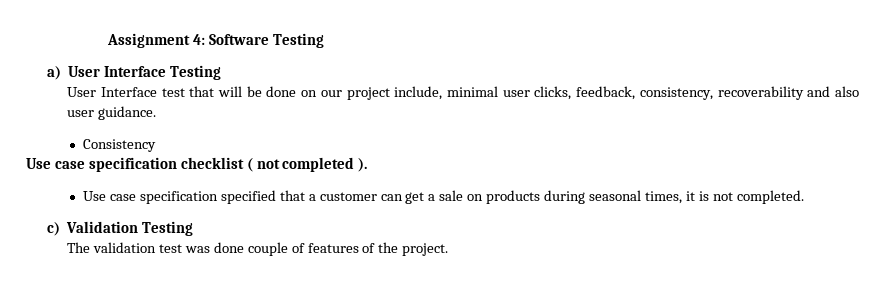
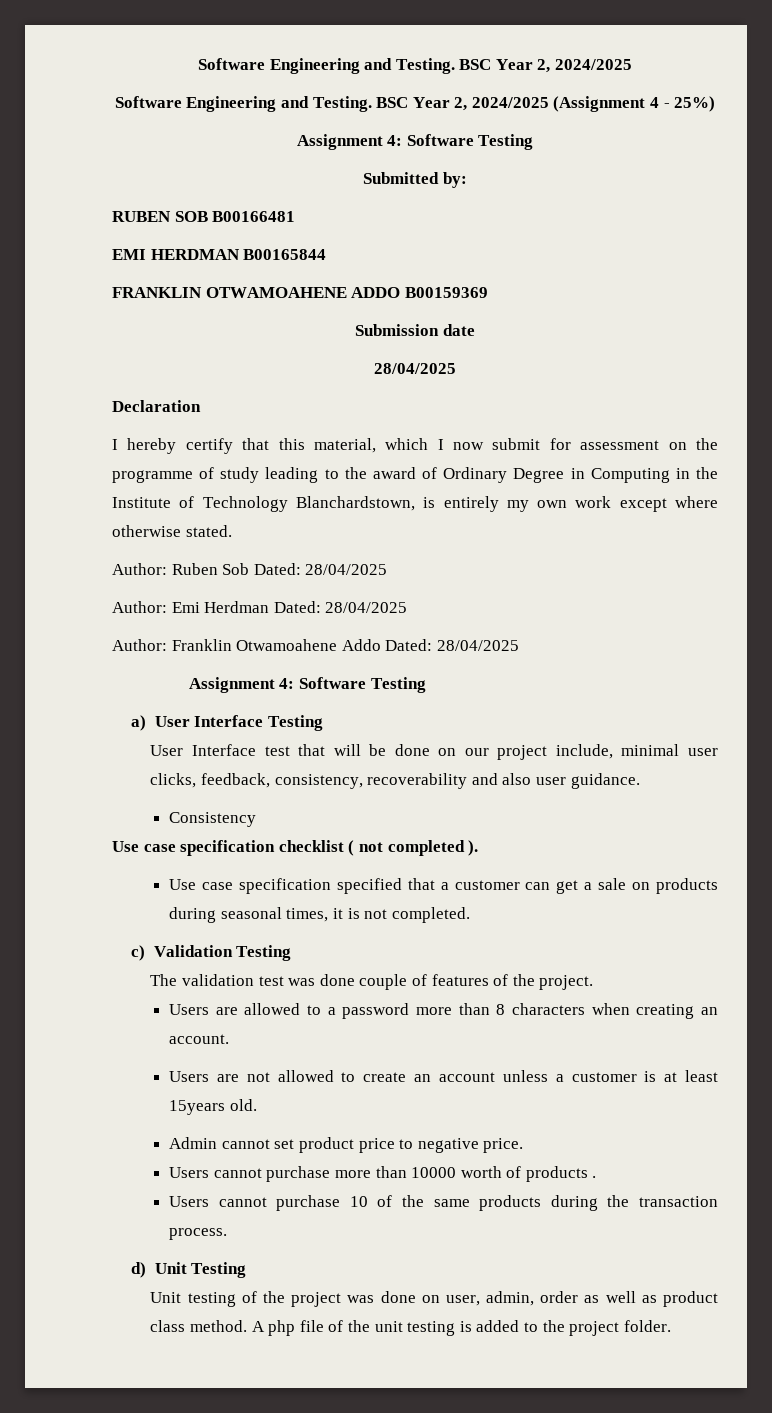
(107, 40) none -> [197,58,633,74] [114,96,716,112] [296,134,534,150] [363,172,467,188] [112,211,296,222] [112,249,327,260] [112,287,488,298] [355,324,475,336] [374,363,456,374] [112,400,201,412] [112,438,718,454] [112,467,718,483] [112,496,718,512] [112,525,232,537] [112,563,388,575] [112,601,408,613] [112,639,519,651] Software Engineering and Testing. BSC Year 2, 2024/2025 // Software Engineering and Testing. BSC Year 2, 2024/2025 (Assignment 4 - 25%) // Assignment 4: Software Testing // Submitted by: // RUBEN SOB B00166481 // EMI HERDMAN B00165844 // FRANKLIN OTWAMOAHENE ADDO B00159369 // Submission date // 28/04/2025 // Declaration // I hereby certify that this material, which I now submit for assessment on the programme of study leading to the award of Ordinary Degree in Computing in the Institute of Technology Blanchardstown, is entirely my own work except where otherwise stated. // Author: Ruben Sob Dated: 28/04/2025 // Author: Emi Herdman Dated: 28/04/2025 // Author: Franklin Otwamoahene Addo Dated: 28/04/2025 //
(449, 249) none -> [169,1003,718,1019] [169,1034,230,1044] [169,1070,718,1082] [169,1099,257,1115] [169,1137,524,1153] [169,1166,597,1182] [169,1195,718,1211] [169,1228,228,1240] [131,1262,247,1278] [150,1291,718,1307] [150,1320,671,1336] // Users are allowed to a password more than 8 characters when creating an account. // Users are not allowed to create an account unless a customer is at least 15years old. // Admin cannot set product price to negative price. // Users cannot purchase more than 10000 worth of products . // Users cannot purchase 10 of the same products during the transaction process. // d) Unit Testing // Unit testing of the project was done on user, admin, order as well as product class method. A php file of the unit testing is added to the project folder.

